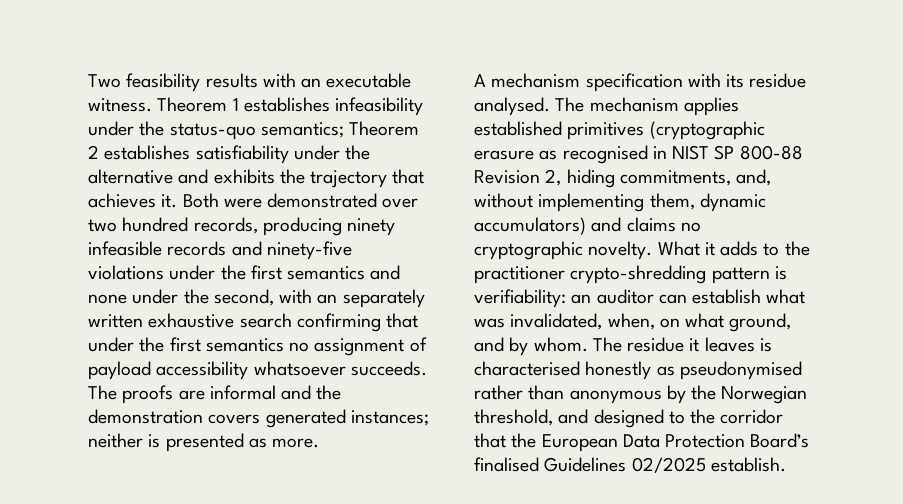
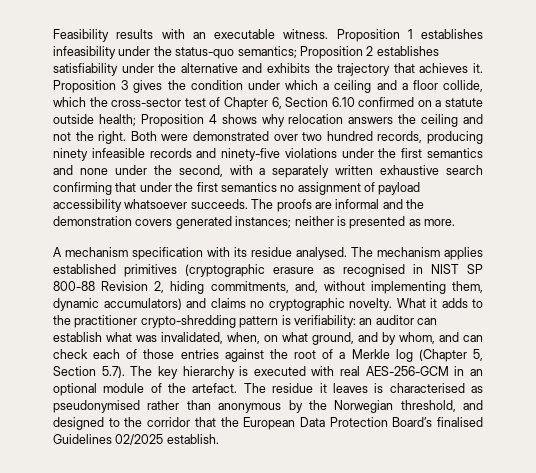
[88,73,201,92] Two feasibility -> [53,29,109,42] Feasibility
[157,97,228,112] Theorem -> [336,29,400,42] Proposition
[349,121,420,136] Theorem -> [299,46,363,59] Proposition
(178, 201) none -> [53,80,484,93] [53,97,483,110] [53,114,483,127] [53,131,127,144] Proposition 3 gives the condition under which a ceiling and a floor collide, which the cross-sector test of Chapter 6, Section 6.10 confirmed on a statute outside health; Proposition 4 shows why relocation answers the ceiling and not the right.
[317,294,338,304] an -> [259,168,266,175] a
[533,337,588,352] whom. -> [399,332,483,344] [53,349,483,362] [53,366,483,379] [53,383,238,396] whom, and can check each of those entries against the root of a Merkle log (Chapter 5, Section 5.7). The key hierarchy is executed with real AES-256-GCM in an optional module of the artefact.
[585,361,652,380] honestly -> (465, 388) none

